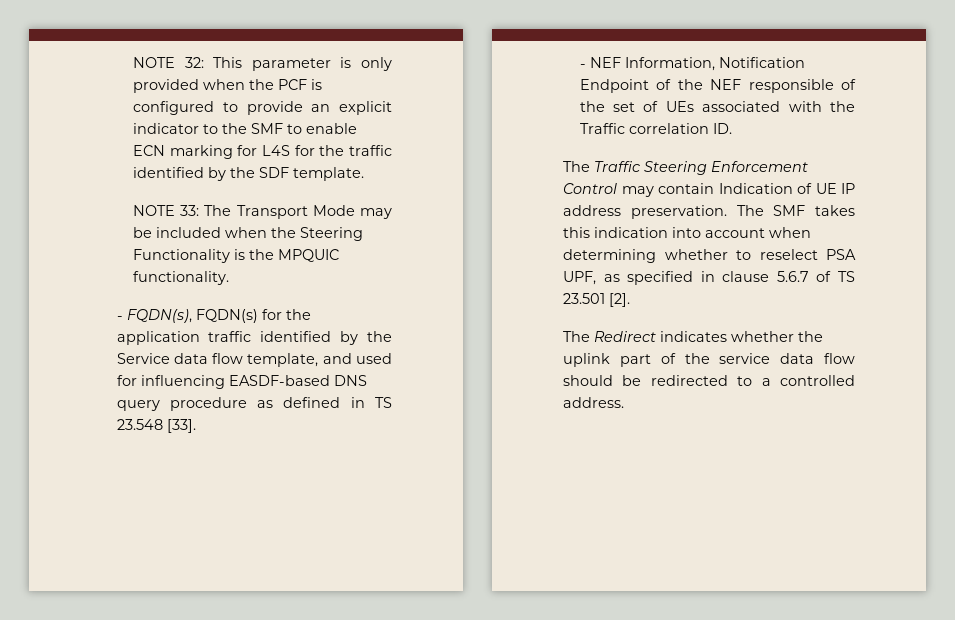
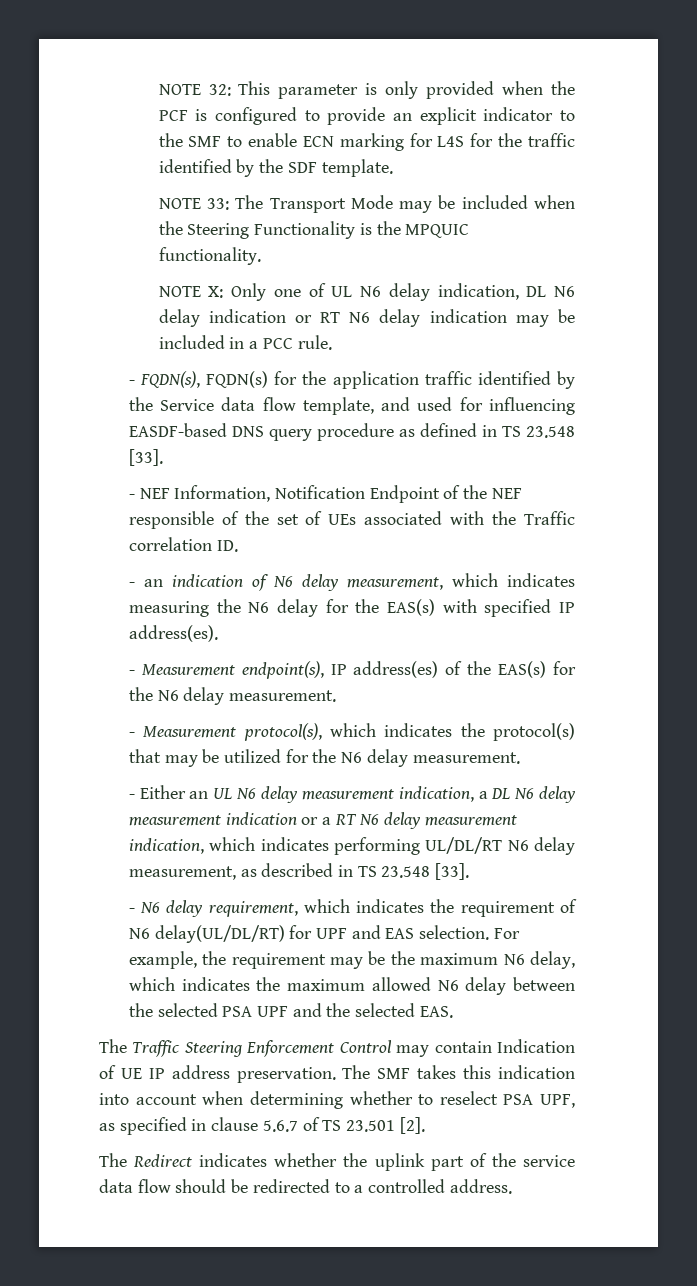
(229, 278) none -> [158,283,575,301] [158,309,575,327] [158,335,332,350] // NOTE X: Only one of UL N6 delay indication, DL N6 delay indication or RT N6 delay indication may be included in a PCC rule.
(732, 128) none -> [128,573,575,591] [128,599,575,617] [128,625,218,642] [128,661,577,679] [128,687,336,705] [128,723,576,741] [128,749,520,767] [128,785,576,803] [128,812,517,829] [128,837,576,855] [128,863,470,880] [128,899,577,917] [128,925,520,943] [128,951,575,969] [128,977,575,995] [128,1003,453,1018] // - an indication of N6 delay measurement, which indicates measuring the N6 delay for the EAS(s) with specified IP address(es). // - Measurement endpoint(s), IP address(es) of the EAS(s) for the N6 delay measurement. // - Measurement protocol(s), which indicates the protocol(s) that may be utilized for the N6 delay measurement. // - Either an UL N6 delay measurement indication, a DL N6 delay measurement indication or a RT N6 delay measurement indication, which indicates performing UL/DL/RT N6 delay measurement, as described in TS 23.548 [33]. // - N6 delay requirement, which indicates the requirement of N6 delay(UL/DL/RT) for UPF and EAS selection. For example, the requirement may be the maximum N6 delay, which indicates the maximum allowed N6 delay between the selected PSA UPF and the selected EAS.

